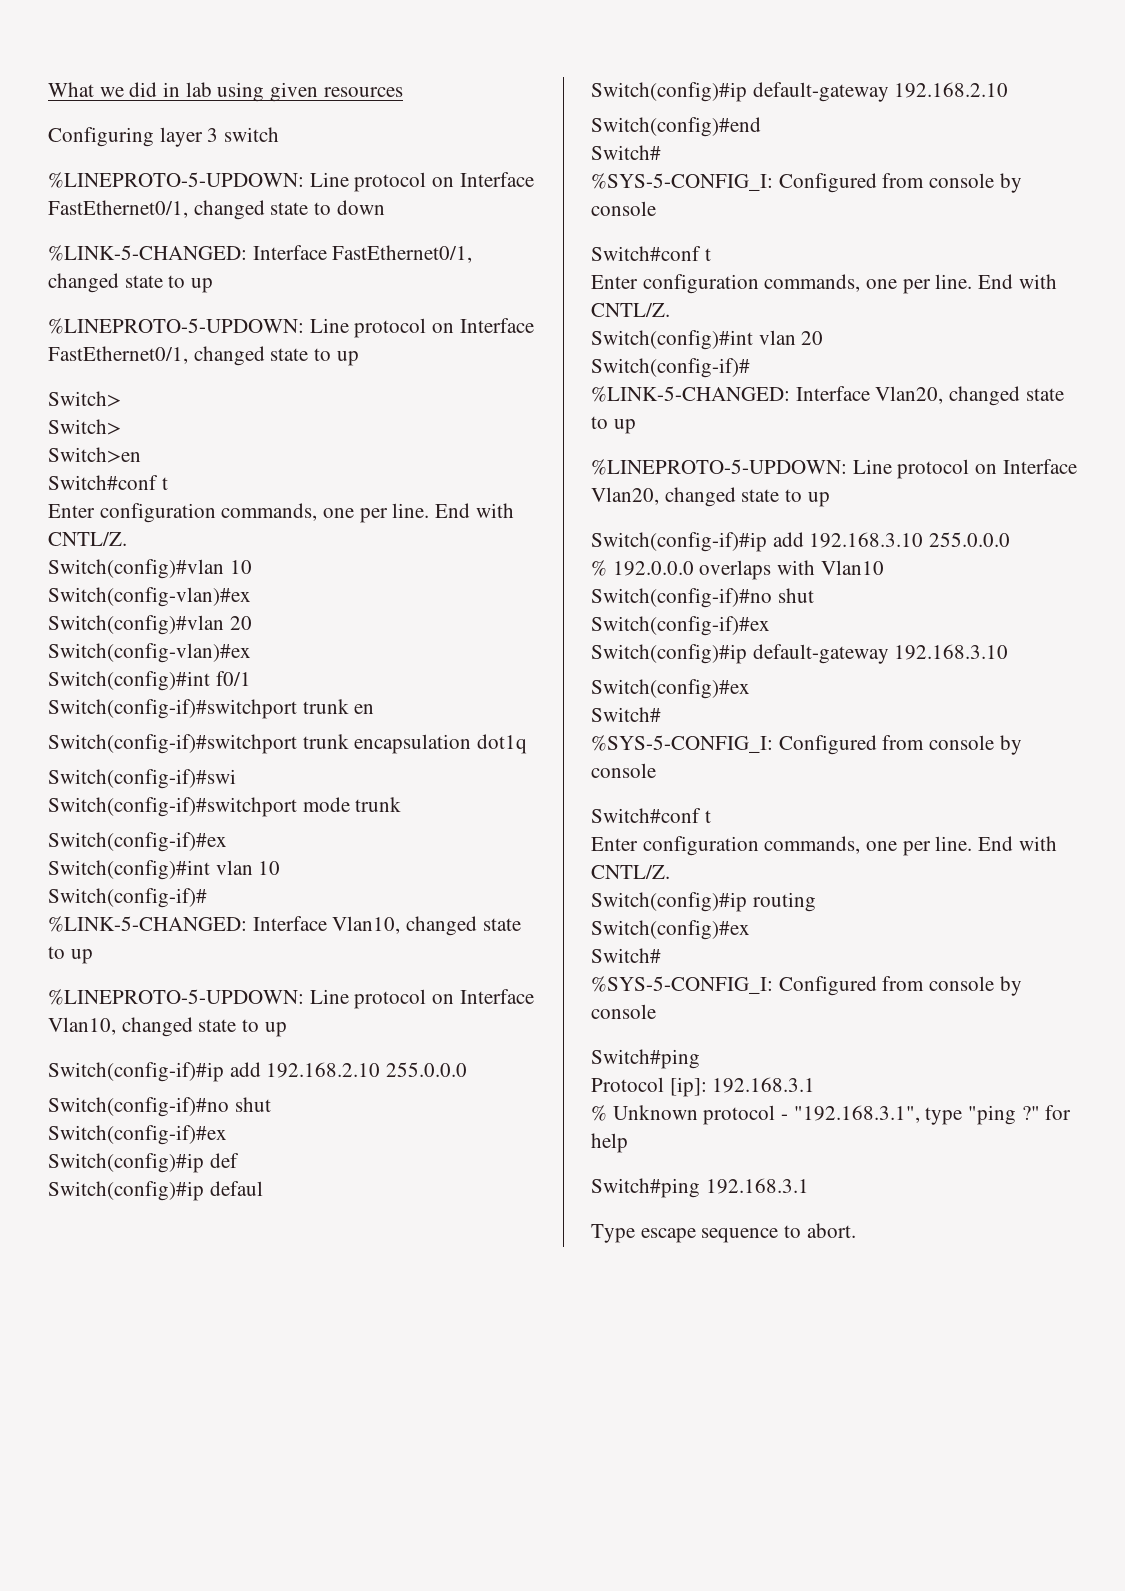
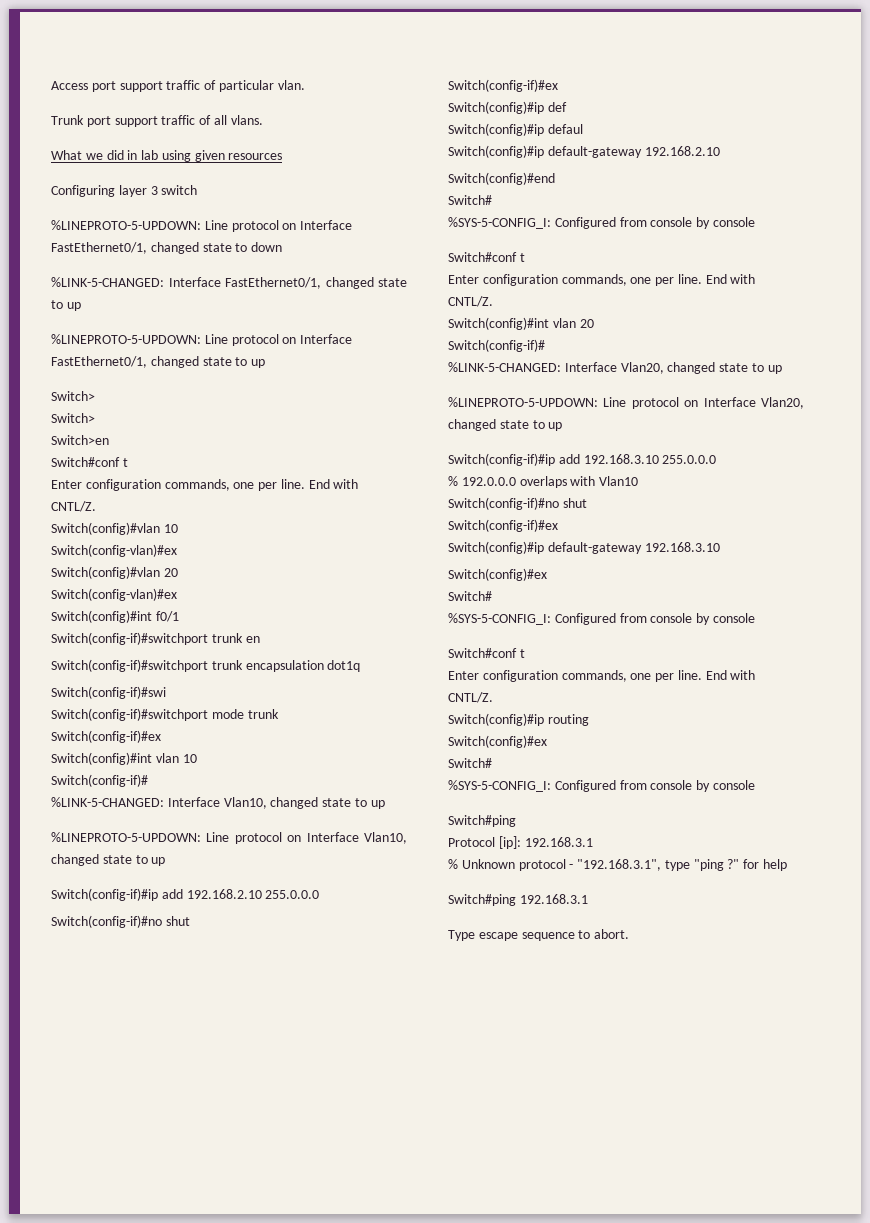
(48, 89) none -> [51,80,305,92] [51,115,263,127] Access port support traffic of particular vlan. // Trunk port support traffic of all vlans. //

